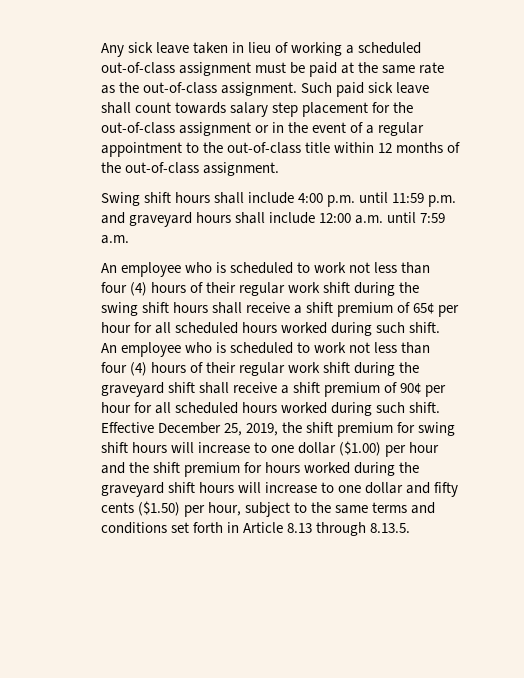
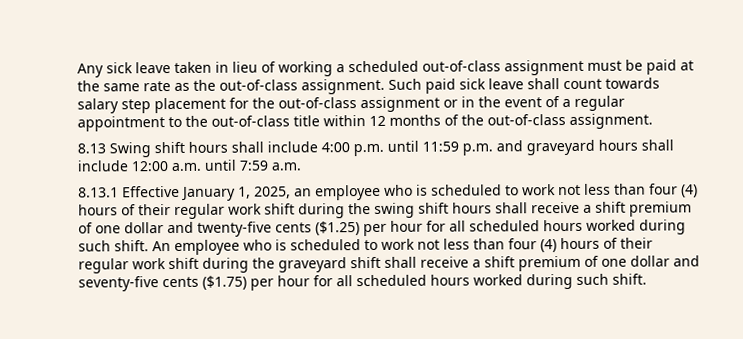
(279, 169) none -> [76,143,106,154] 8.13
[100,263,117,273] An -> [77,185,312,201] 8.13.1 Effective January 1, 2025, an
[412,303,434,314] 65¢ -> [94,221,360,237] one dollar and twenty-five cents ($1.25)
[399,383,421,394] 90¢ -> [600,255,700,267] [77,275,247,292] one dollar and seventy-five cents ($1.75)
[100,422,455,437] [100,441,439,457] [100,462,419,477] [100,482,458,497] [100,501,435,517] [100,522,410,536] Effective December 25, 2019, the shift premium for swing shift hours will increase to one dollar ($1.00) per hour and the shift premium for hours worked during the graveyard shift hours will increase to one dollar and fifty cents ($1.50) per hour, subject to the same terms and conditions set forth in Article 8.13 through 8.13.5. -> (647, 279) none

